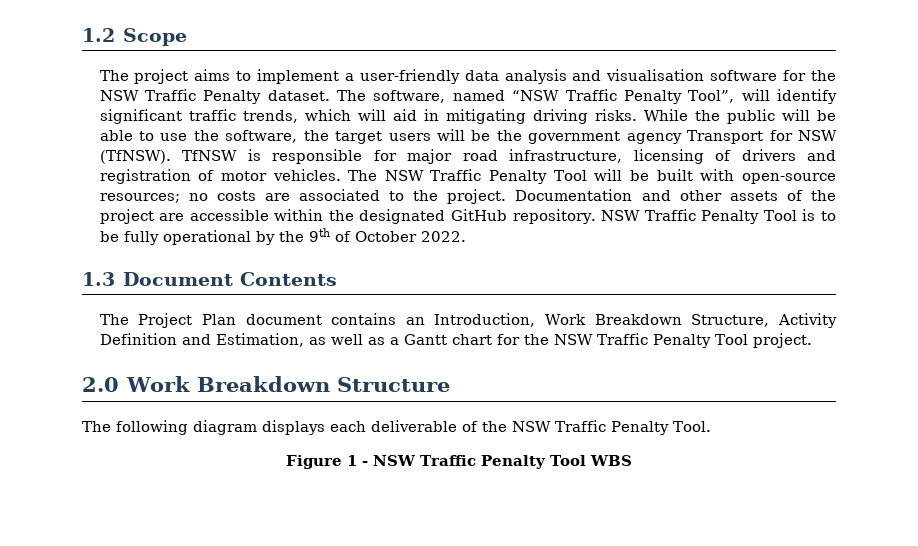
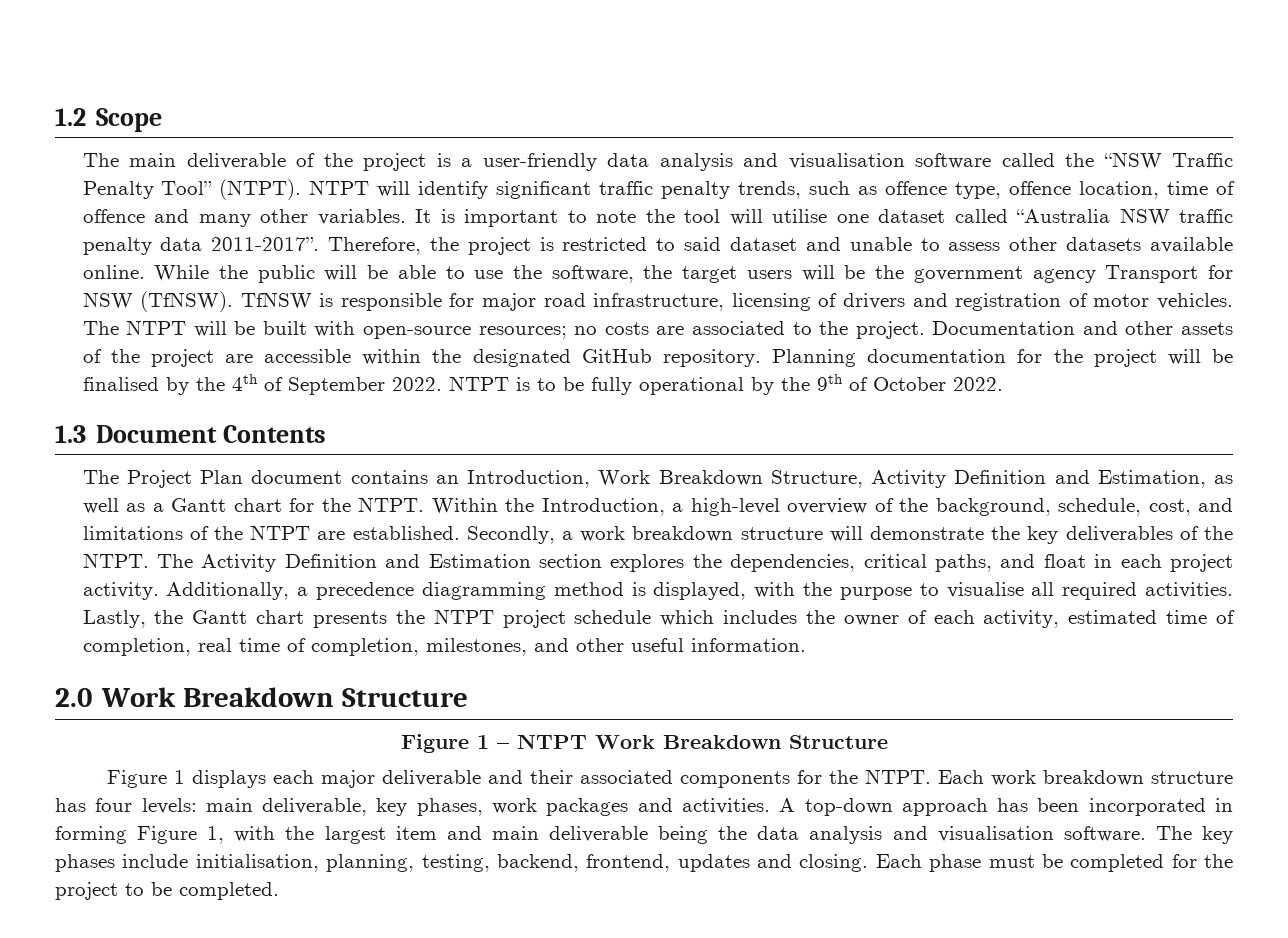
[134,69,340,84] project aims to implement -> [128,153,451,171] main deliverable of the project is
[783,70,837,81] [99,89,837,104] [99,109,637,124] for the NSW Traffic Penalty dataset. The software, named “NSW Traffic Penalty Tool”, will identify significant traffic trends, which will aid in mitigating driving risks. -> [1001,152,1233,169] [82,179,1235,200] [82,208,1234,227] [82,237,1234,255] [82,265,145,279] called the “NSW Traffic Penalty Tool” (NTPT). NTPT will identify significant traffic penalty trends, such as offence type, offence location, time of offence and many other variables. It is important to note the tool will utilise one dataset called “Australia NSW traffic penalty data 2011-2017”. Therefore, the project is restricted to said dataset and unable to assess other datasets available online.
[384,169,587,184] NSW Traffic Penalty Tool -> [126,320,187,335] NTPT
[601,209,797,224] NSW Traffic Penalty Tool -> [772,349,1234,367] [82,374,509,395] Planning documentation for the project will be finalised by the 4th of September 2022. NTPT
[553,333,812,348] [82,376,451,392] [82,420,711,435] [285,455,633,469] NSW Traffic Penalty Tool project. // 2.0 Work Breakdown Structure // The following diagram displays each deliverable of the NSW Traffic Penalty Tool. // Figure 1 - NSW Traffic Penalty Tool WBS -> [357,497,1234,516] [82,525,1233,544] [82,553,1234,572] [82,582,1233,600] [82,609,1235,628] [82,638,806,656] [55,687,468,707] [400,734,888,753] [106,769,1234,788] [55,798,1233,816] [55,826,1233,844] [55,854,1233,872] [55,882,279,900] NTPT. Within the Introduction, a high-level overview of the background, schedule, cost, and limitations of the NTPT are established. Secondly, a work breakdown structure will demonstrate the key deliverables of the NTPT. The Activity Definition and Estimation section explores the dependencies, critical paths, and float in each project activity. Additionally, a precedence diagramming method is displayed, with the purpose to visualise all required activities. Lastly, the Gantt chart presents the NTPT project schedule which includes the owner of each activity, estimated time of completion, real time of completion, milestones, and other useful information. // 2.0 Work Breakdown Structure // Figure 1 – NTPT Work Breakdown Structure // Figure 1 displays each major deliverable and their associated components for the NTPT. Each work breakdown structure has four levels: main deliverable, key phases, work packages and activities. A top-down approach has been incorporated in forming Figure 1, with the largest item and main deliverable being the data analysis and visualisation software. The key phases include initialisation, planning, testing, backend, frontend, updates and closing. Each phase must be completed for the project to be completed.

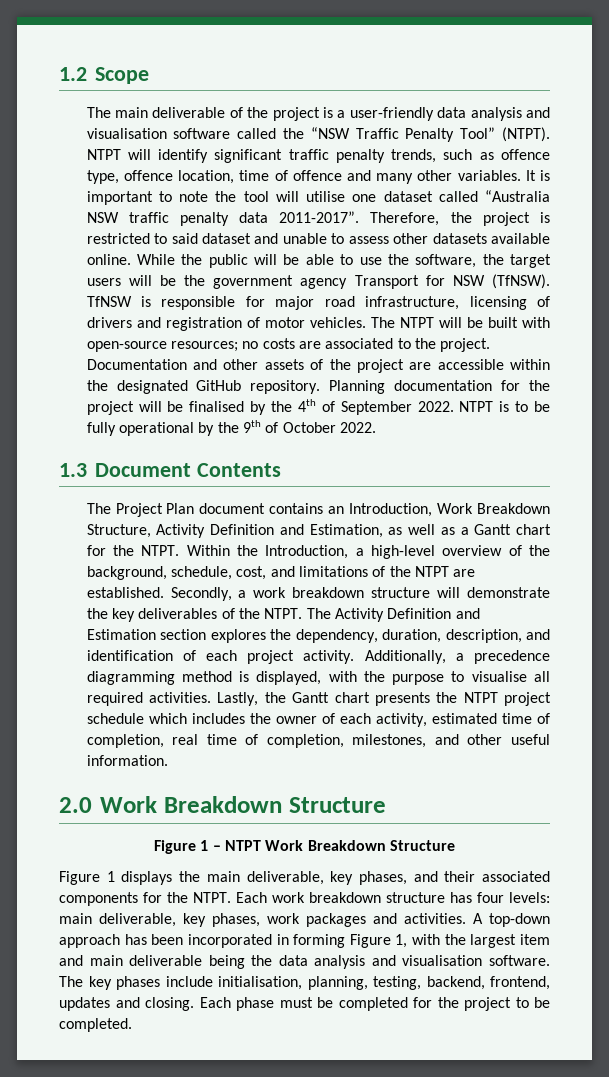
[730,554,1113,572] dependencies, critical paths, and float in -> [295,629,550,643] [86,650,196,661] dependency, duration, description, and identification of
[272,770,481,788] each major deliverable -> [179,871,407,885] the main deliverable, key phases,

